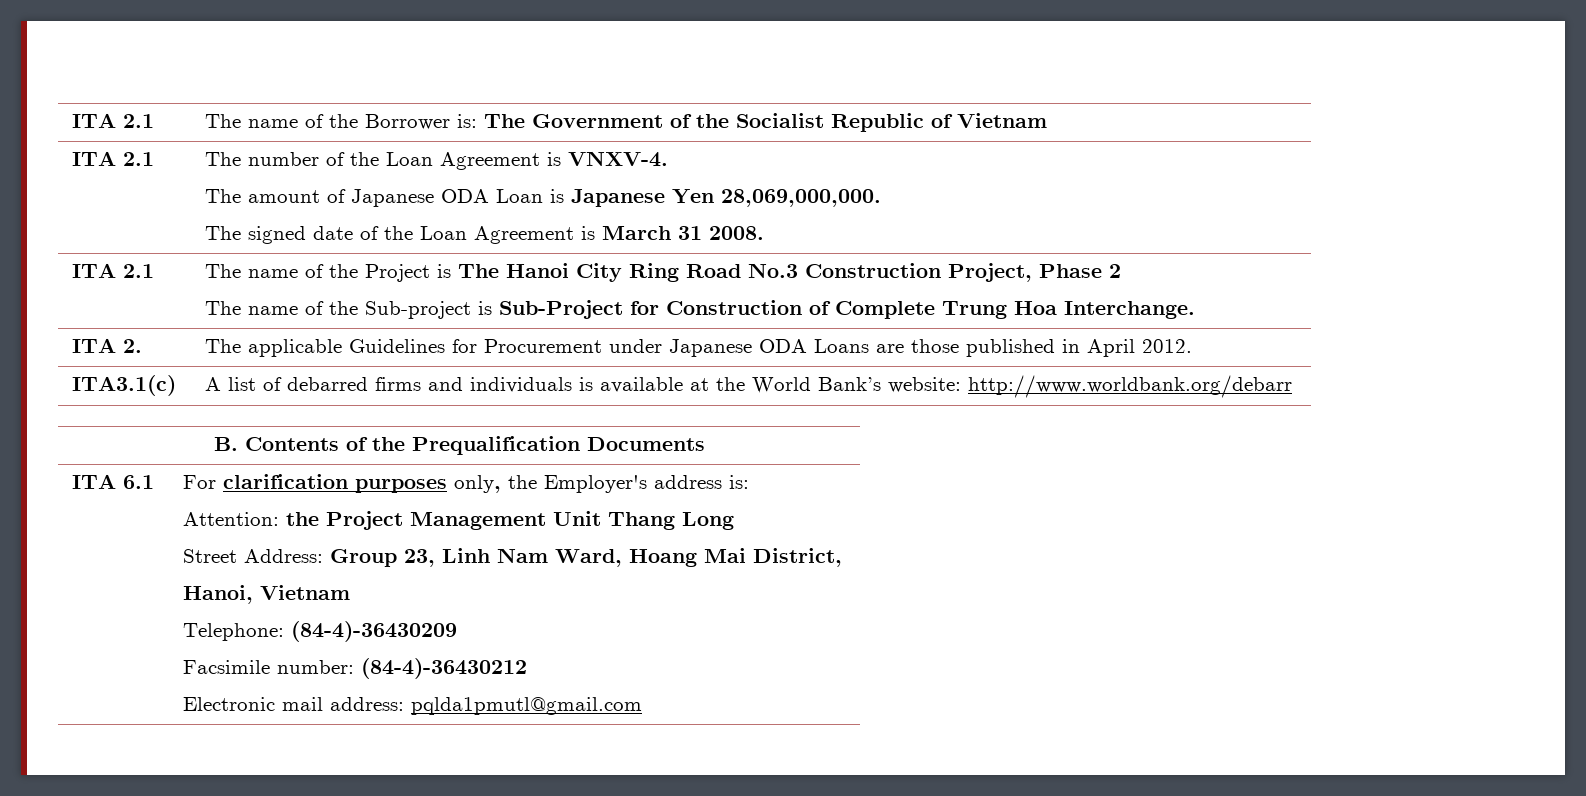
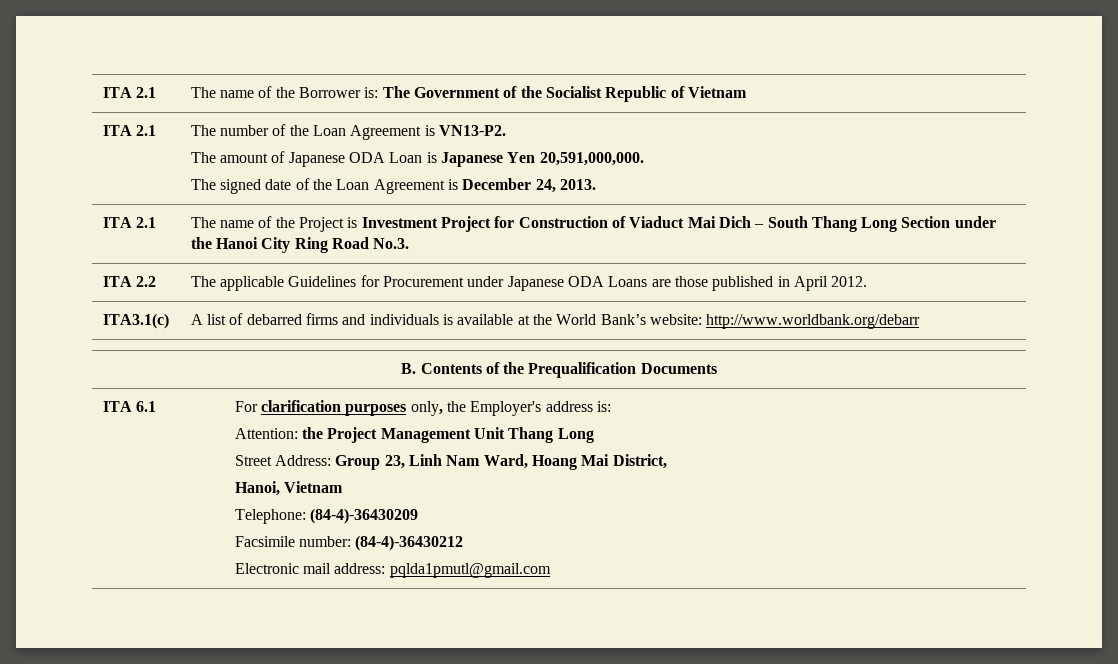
[568,151,669,167] VNXV-4. -> [438,125,506,136] VN13-P2.
[721,189,882,207] 28,069,000,000. -> [539,152,644,166] 20,591,000,000.
[602,226,765,240] March 31 2008. -> [462,178,596,193] December 24, 2013.
[458,263,1122,282] [205,300,1196,319] [72,338,143,353] The Hanoi City Ring Road No.3 Construction Project, Phase 2 // The name of the Sub-project is Sub-Project for Construction of Complete Trung Hoa Interchange. // ITA 2. -> [361,216,996,232] [190,237,410,253] [102,276,157,287] Investment Project for Construction of Viaduct Mai Dich – South Thang Long Section under the Hanoi City Ring Road No.3. // ITA 2.2

